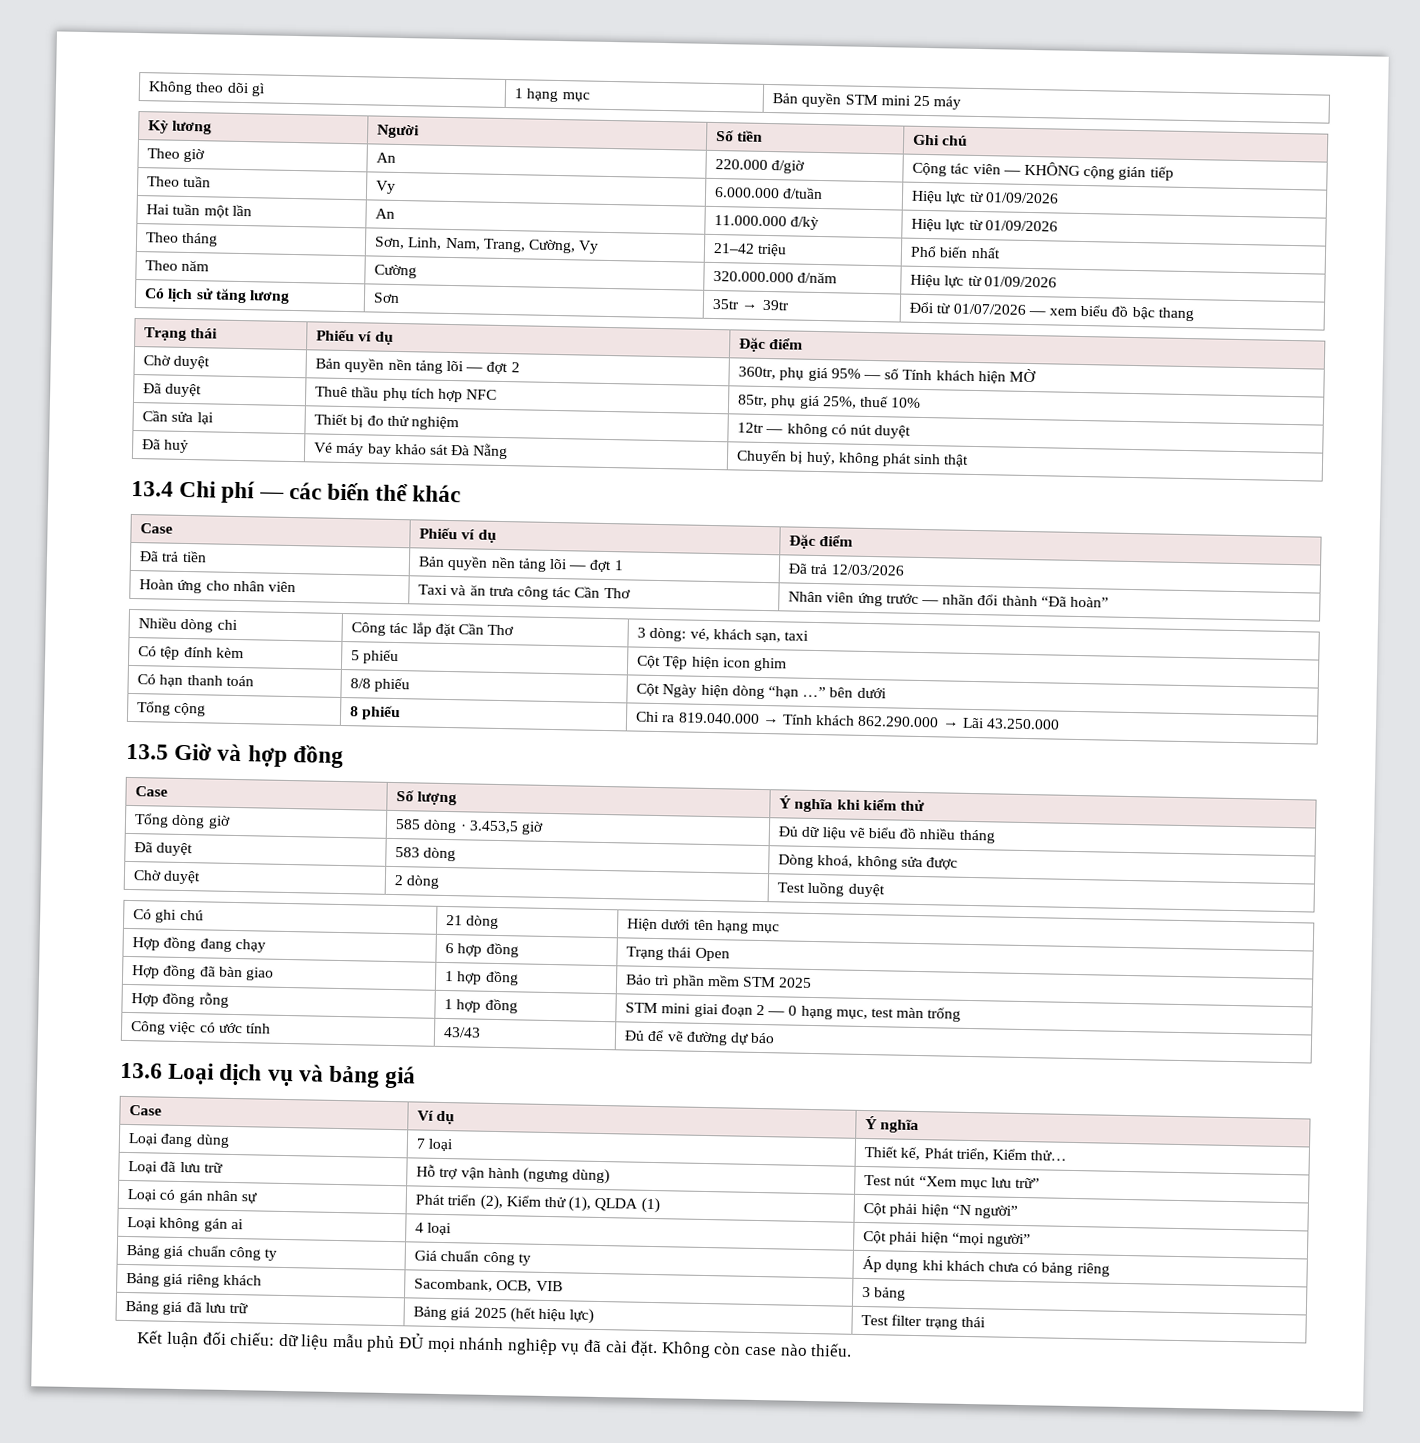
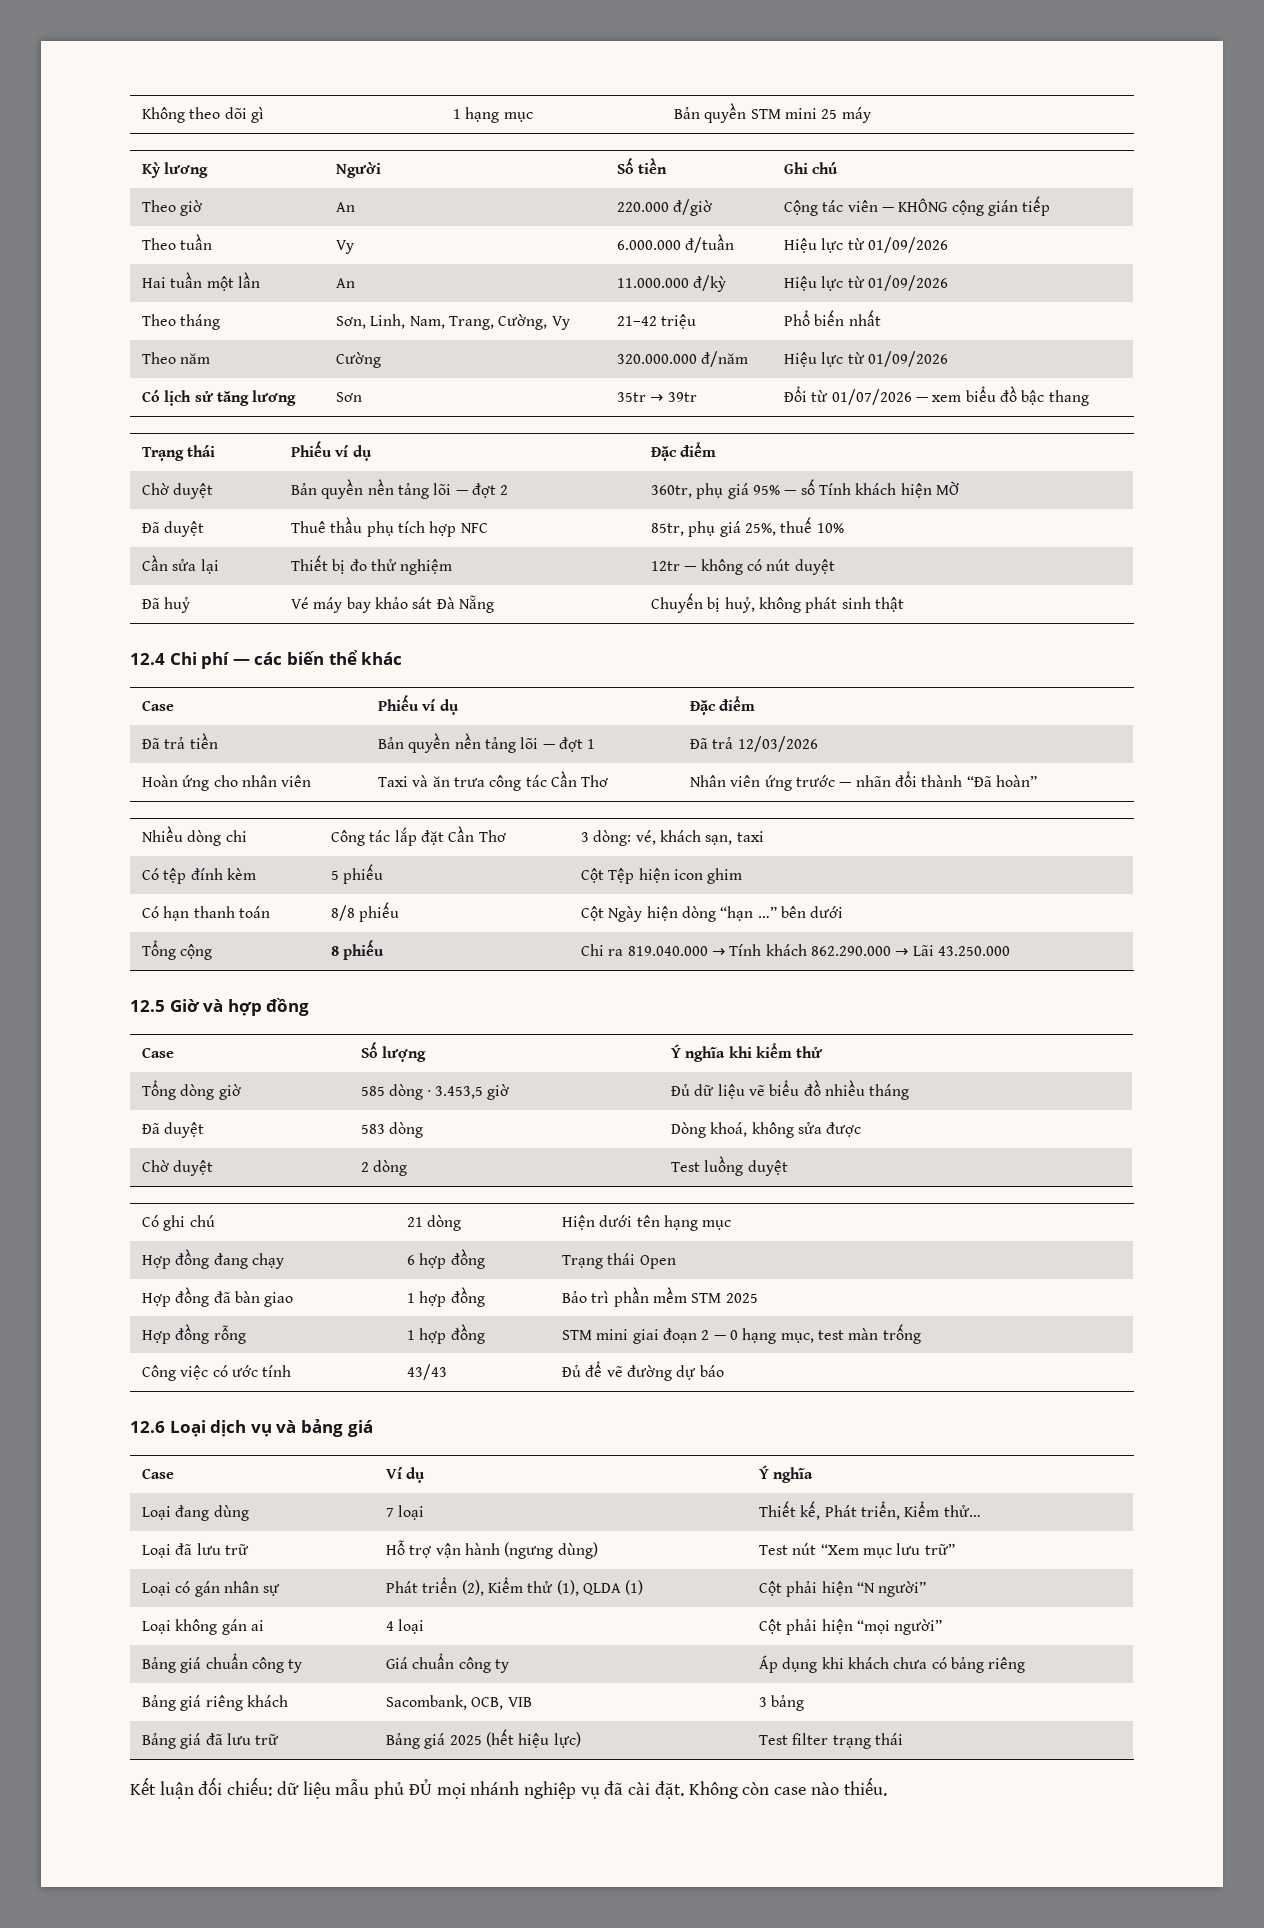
[131,480,174,497] 13.4 -> [130,653,165,665] 12.4
[126,743,169,760] 13.5 -> [130,1000,165,1012] 12.5
[120,1062,163,1079] 13.6 -> [130,1421,165,1433] 12.6

